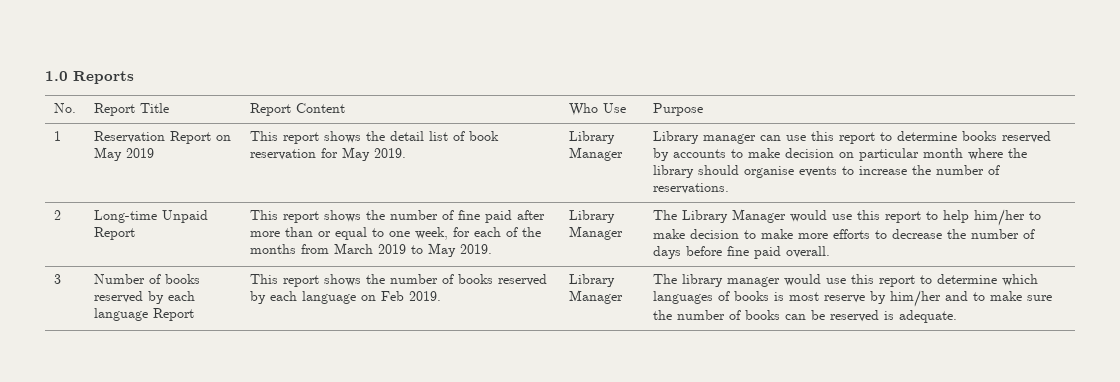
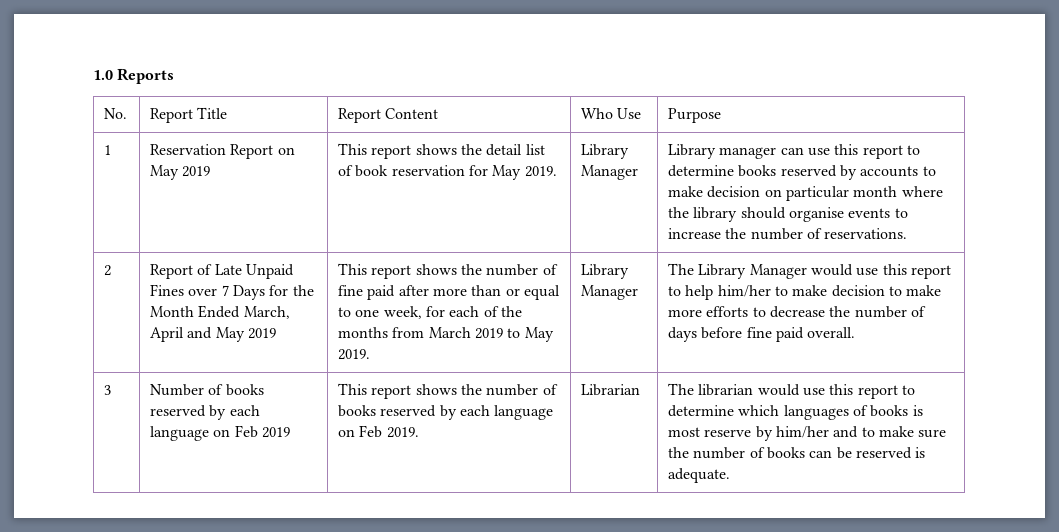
[93,210,208,223] [93,227,135,240] Long-time Unpaid Report -> [150,264,294,279] [150,284,314,300] [150,305,290,319] [150,327,276,342] Report of Late Unpaid Fines over 7 Days for the Month Ended March, April and May 2019
[152,308,194,321] Report -> [213,425,290,438] on Feb 2019
[568,274,615,287] [568,290,623,304] [652,274,780,287] Library Manager | The library manager -> [581,384,641,396] [668,383,754,396] Librarian | The librarian

